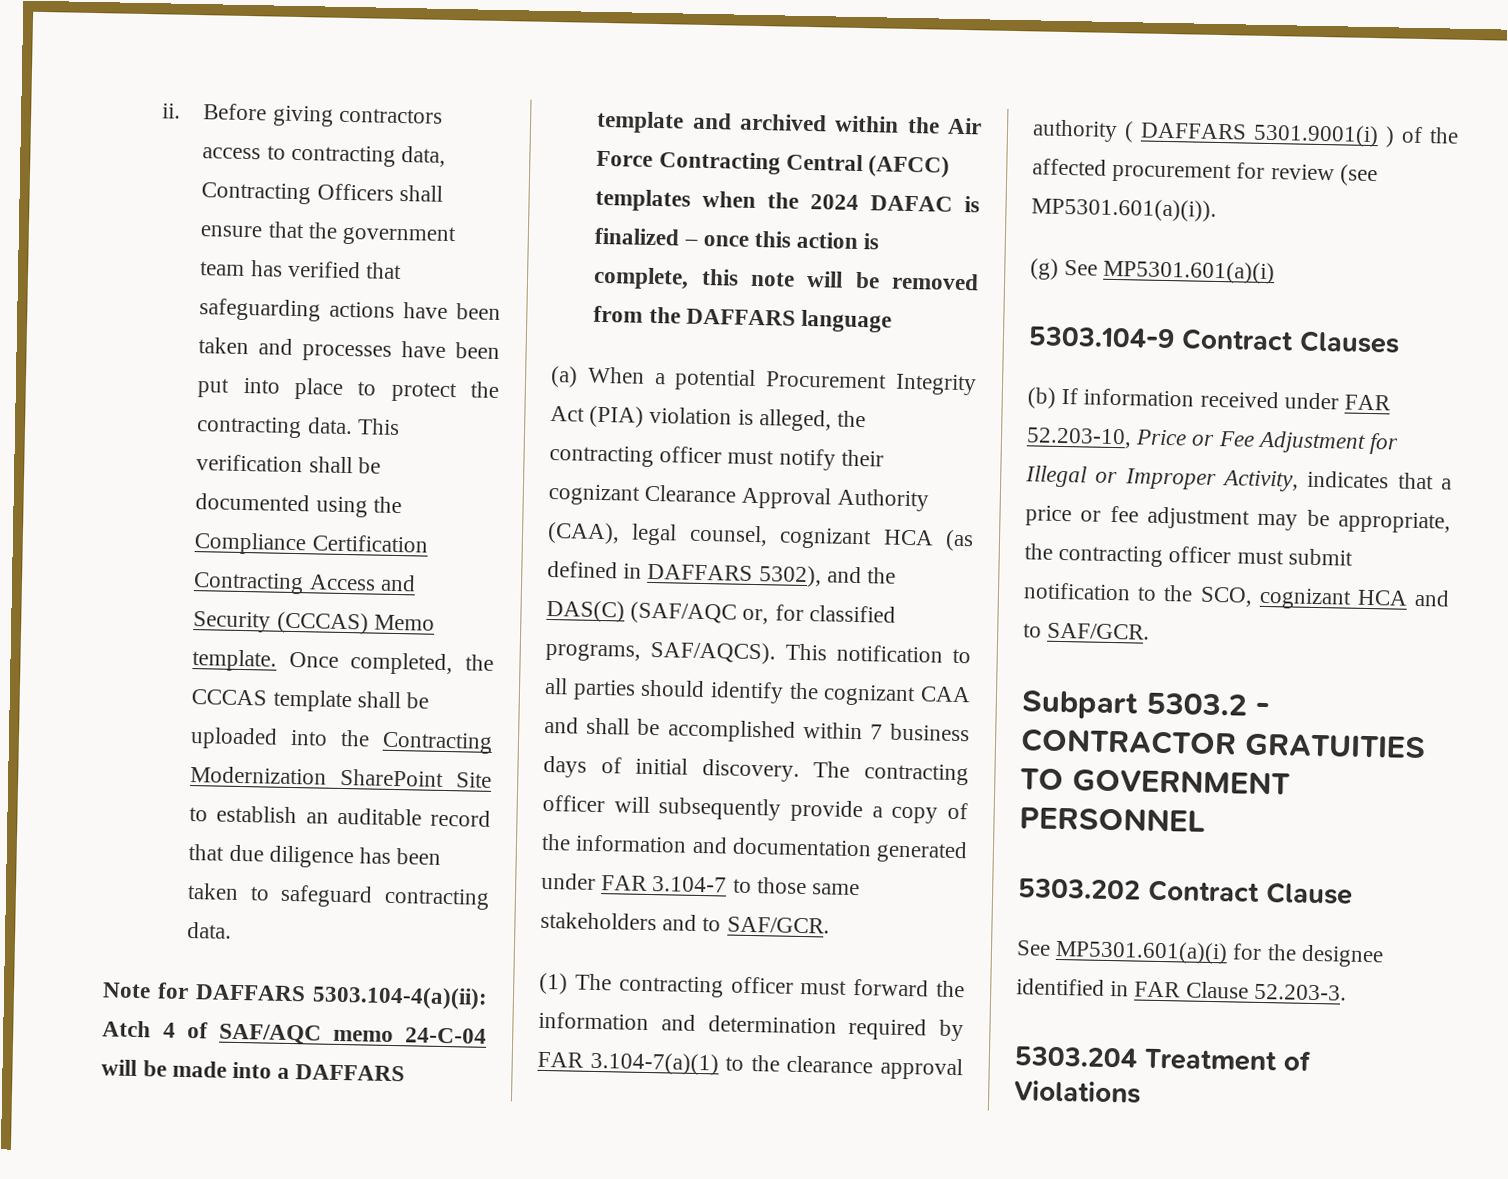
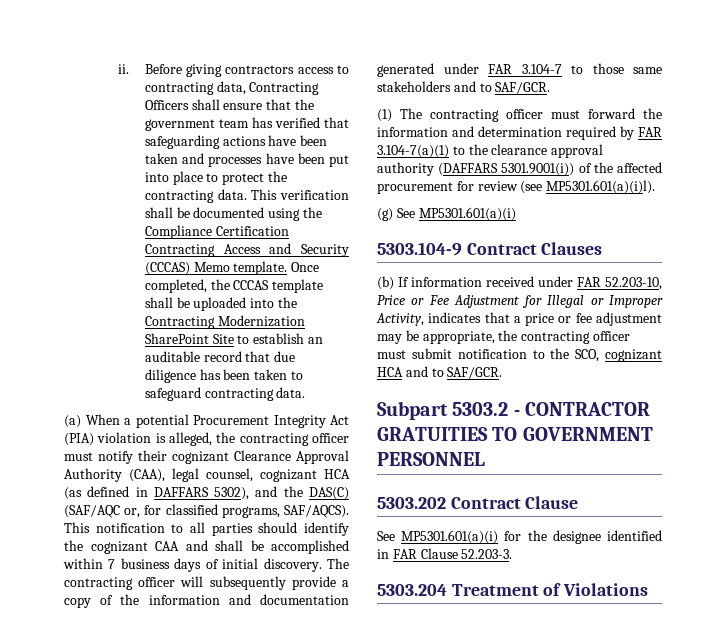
[102,982,488,1010] [102,1020,487,1045] [101,1059,406,1082] [596,110,982,135] [596,150,951,178] [595,188,980,213] [594,227,880,250] [593,266,979,291] [593,305,893,333] // Note for DAFFARS 5303.104-4(a)(ii): Atch 4 of SAF/AQC memo 24-C-04 will be made into a DAFFARS template and archived within the Air Force Contracting Central (AFCC) templates when the 2024 DAFAC is finalized – once this action is complete, this note will be removed from the DAFFARS language -> (306, 392) none
[1124,121,1395,148] ( DAFFARS 5301.9001(i) ) -> [438,163,575,176] (DAFFARS 5301.9001(i))
[1031,197,1217,222] MP5301.601(a)(i)). -> [546,180,656,194] MP5301.601(a)(i)l).

